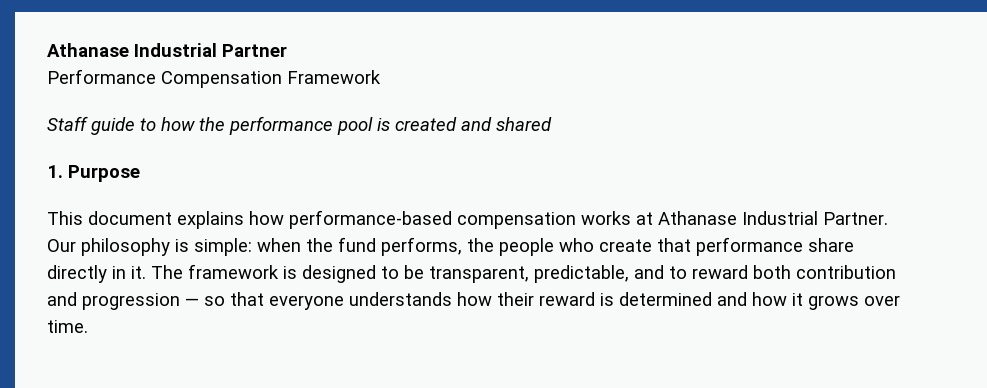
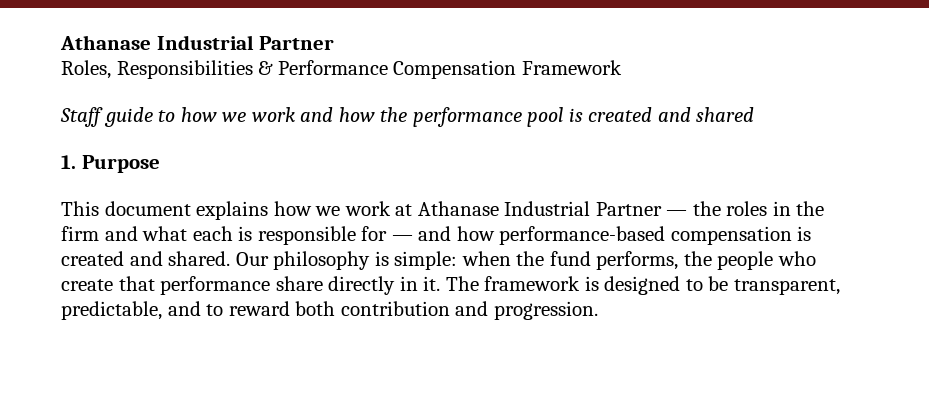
(287, 50) none -> [61,60,274,79] Roles, Responsibilities &
(195, 124) none -> [222,107,375,122] we work and how
[289,210,888,229] performance-based compensation works at Athanase Industrial Partner. -> [315,201,825,216] [61,226,812,245] [61,251,231,266] we work at Athanase Industrial Partner — the roles in the firm and what each is responsible for — and how performance-based compensation is created and shared.
[82,292,900,310] [47,320,88,333] progression — so that everyone understands how their reward is determined and how it grows over time. -> [493,301,598,320] progression.

